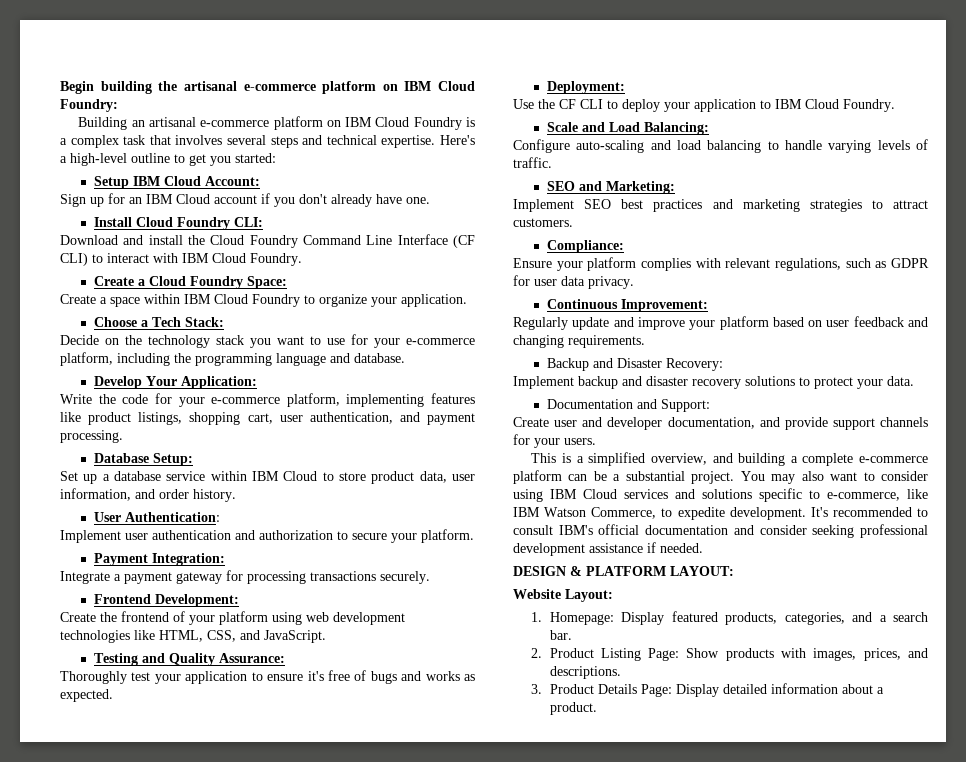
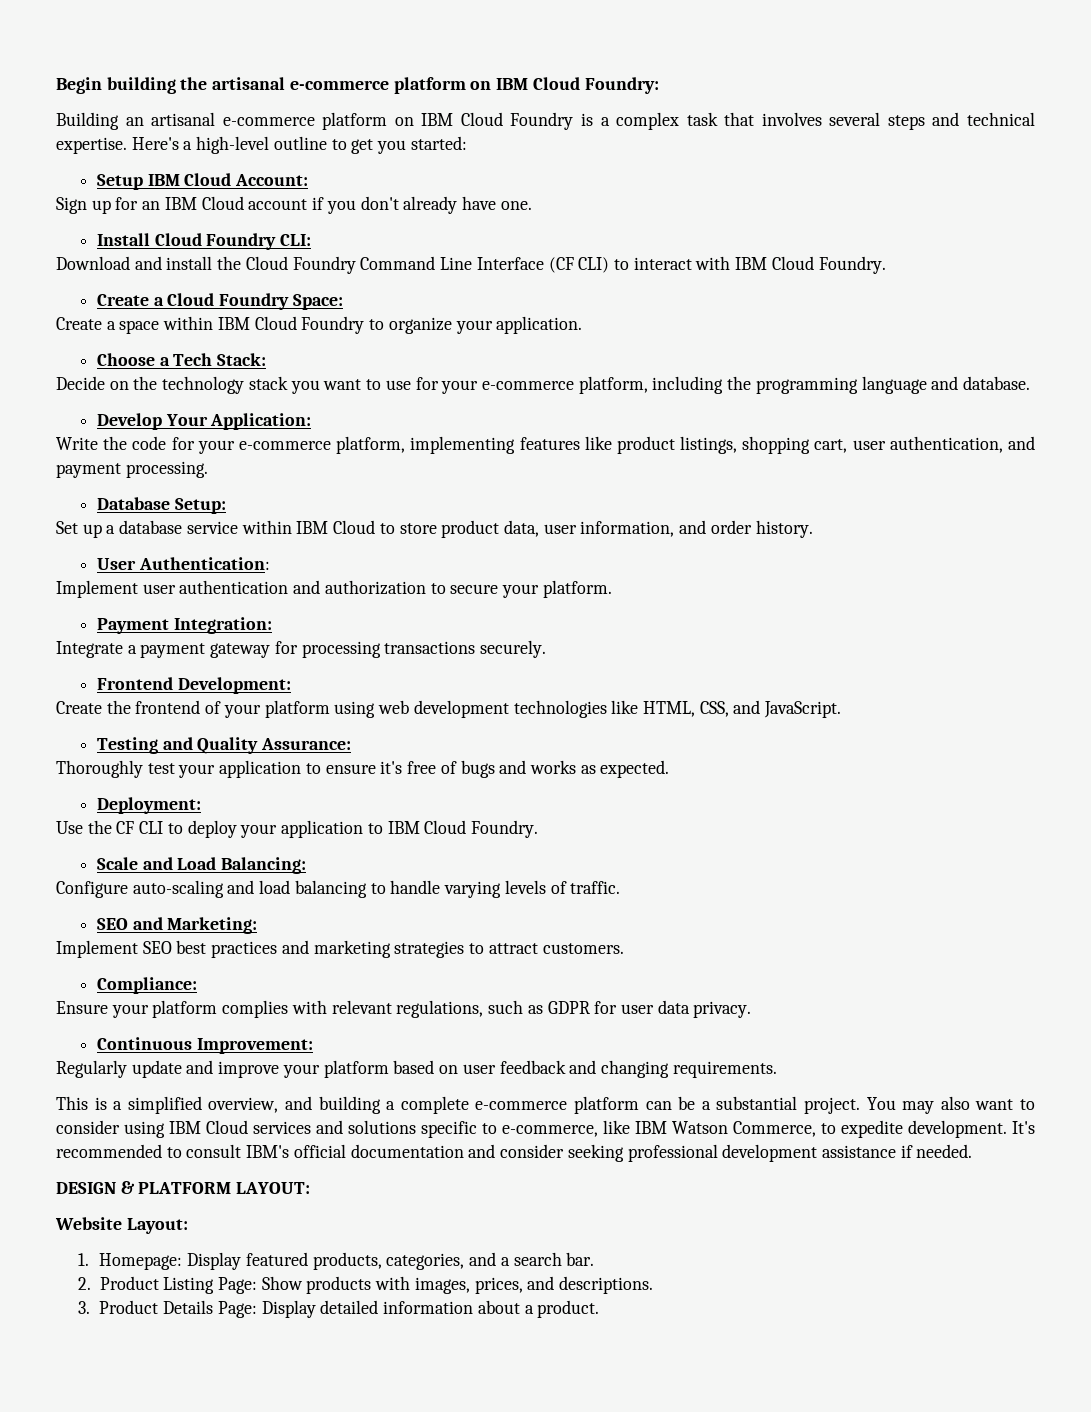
[546,358,723,371] [513,376,914,389] [546,399,710,412] [513,417,928,430] [513,434,596,448] // Backup and Disaster Recovery: // Implement backup and disaster recovery solutions to protect your data. // Documentation and Support: // Create user and developer documentation, and provide support channels for your users. -> (777, 1069) none

